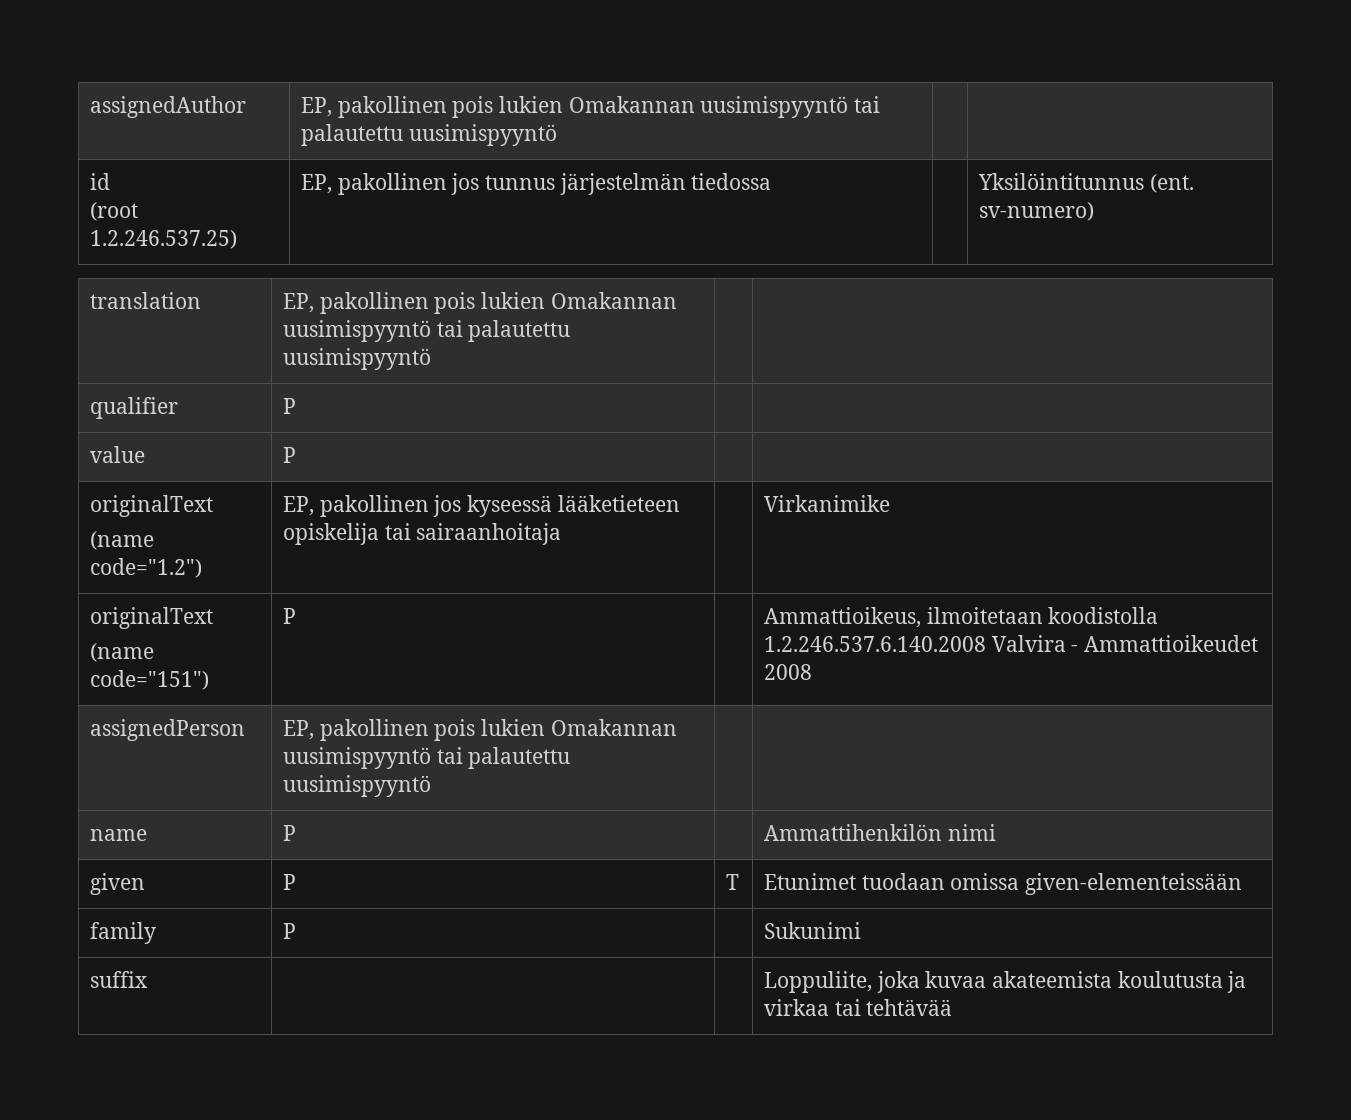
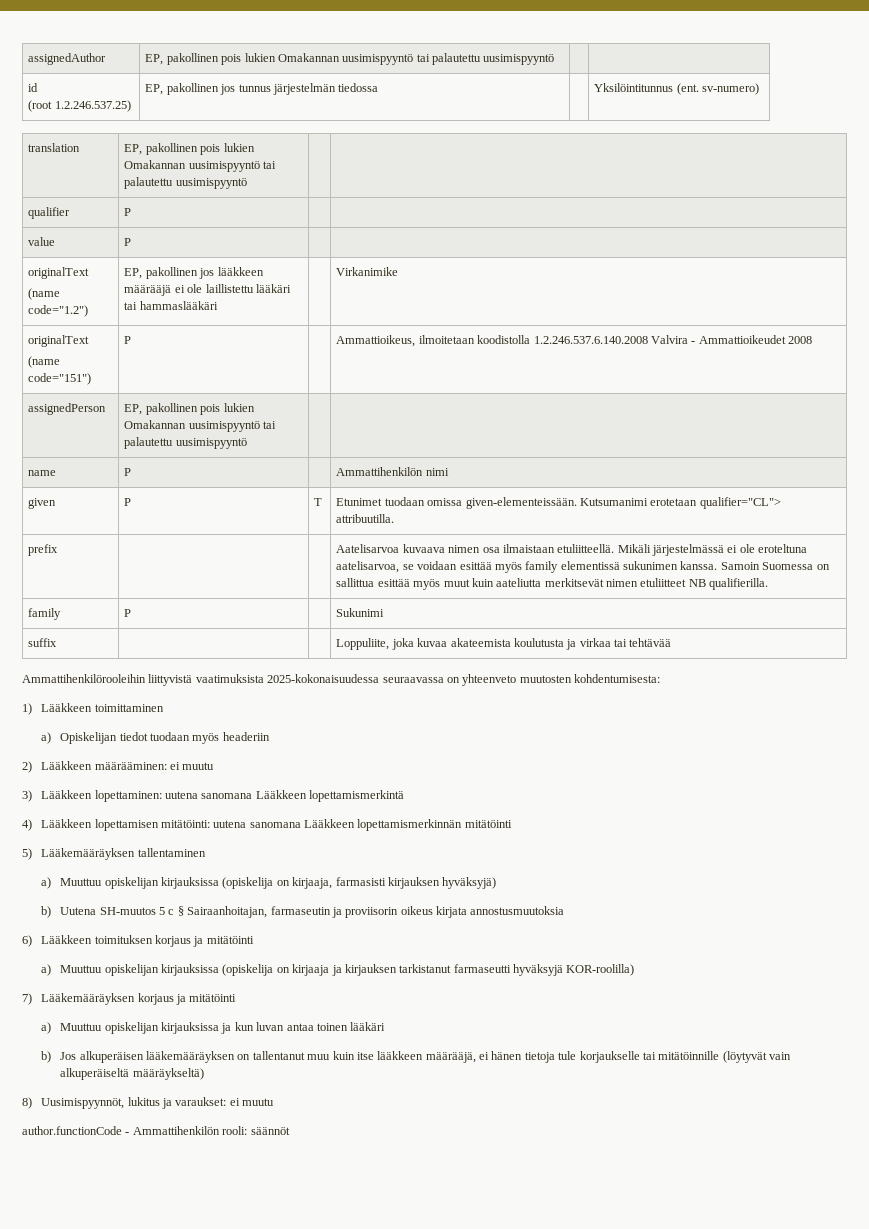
[467,495,680,517] [283,523,562,545] kyseessä lääketieteen opiskelija tai sairaanhoitaja -> [217,267,264,276] [124,284,291,296] [124,301,218,310] lääkkeen määrääjä ei ole laillistettu lääkäri tai hammaslääkäri
[1025,873,1243,895] given-elementeissään -> [465,497,781,509] [336,514,395,523] [28,544,59,556] [336,544,808,556] [336,561,830,573] [336,578,769,590] given-elementeissään. Kutsumanimi erotetaan qualifier="CL"> attribuutilla. // prefix | | | Aatelisarvoa kuvaava nimen osa ilmaistaan etuliitteellä. Mikäli järjestelmässä ei ole eroteltuna aatelisarvoa, se voidaan esittää myös family elementissä sukunimen kanssa. Samoin Suomessa on sallittua esittää myös muut kuin aateliutta merkitsevät nimen etuliitteet NB qualifierilla.
(953, 1007) none -> [22,674,660,686] [22,703,164,715] [41,732,270,744] [22,761,215,773] [22,790,405,802] [22,819,512,831] [22,848,206,860] [41,877,497,889] [41,906,565,918] [22,935,254,947] [41,964,635,976] [22,993,237,1005] [41,1022,386,1034] [41,1051,792,1063] [60,1068,204,1080] [22,1097,275,1109] [22,1126,290,1135] // Ammattihenkilörooleihin liittyvistä vaatimuksista 2025-kokonaisuudessa seuraavassa on yhteenveto muutosten kohdentumisesta: // 1) Lääkkeen toimittaminen // a) Opiskelijan tiedot tuodaan myös headeriin // 2) Lääkkeen määrääminen: ei muutu // 3) Lääkkeen lopettaminen: uutena sanomana Lääkkeen lopettamismerkintä // 4) Lääkkeen lopettamisen mitätöinti: uutena sanomana Lääkkeen lopettamismerkinnän mitätöinti // 5) Lääkemääräyksen tallentaminen // a) Muuttuu opiskelijan kirjauksissa (opiskelija on kirjaaja, farmasisti kirjauksen hyväksyjä) // b) Uutena SH-muutos 5 c § Sairaanhoitajan, farmaseutin ja proviisorin oikeus kirjata annostusmuutoksia // 6) Lääkkeen toimituksen korjaus ja mitätöinti // a) Muuttuu opiskelijan kirjauksissa (opiskelija on kirjaaja ja kirjauksen tarkistanut farmaseutti hyväksyjä KOR-roolilla) // 7) Lääkemääräyksen korjaus ja mitätöinti // a) Muuttuu opiskelijan kirjauksissa ja kun luvan antaa toinen lääkäri // b) Jos alkuperäisen lääkemääräyksen on tallentanut muu kuin itse lääkkeen määrääjä, ei hänen tietoja tule korjaukselle tai mitätöinnille (löytyvät vain alkuperäiseltä määräykseltä) // 8) Uusimispyynnöt, lukitus ja varaukset: ei muutu // author.functionCode - Ammattihenkilön rooli: säännöt

